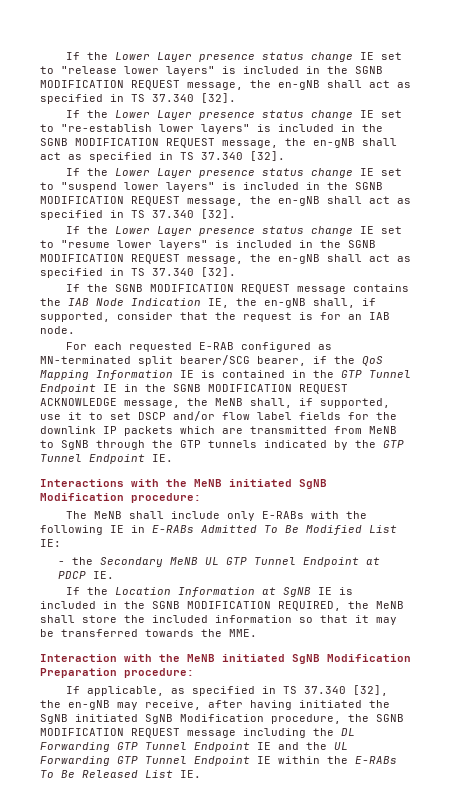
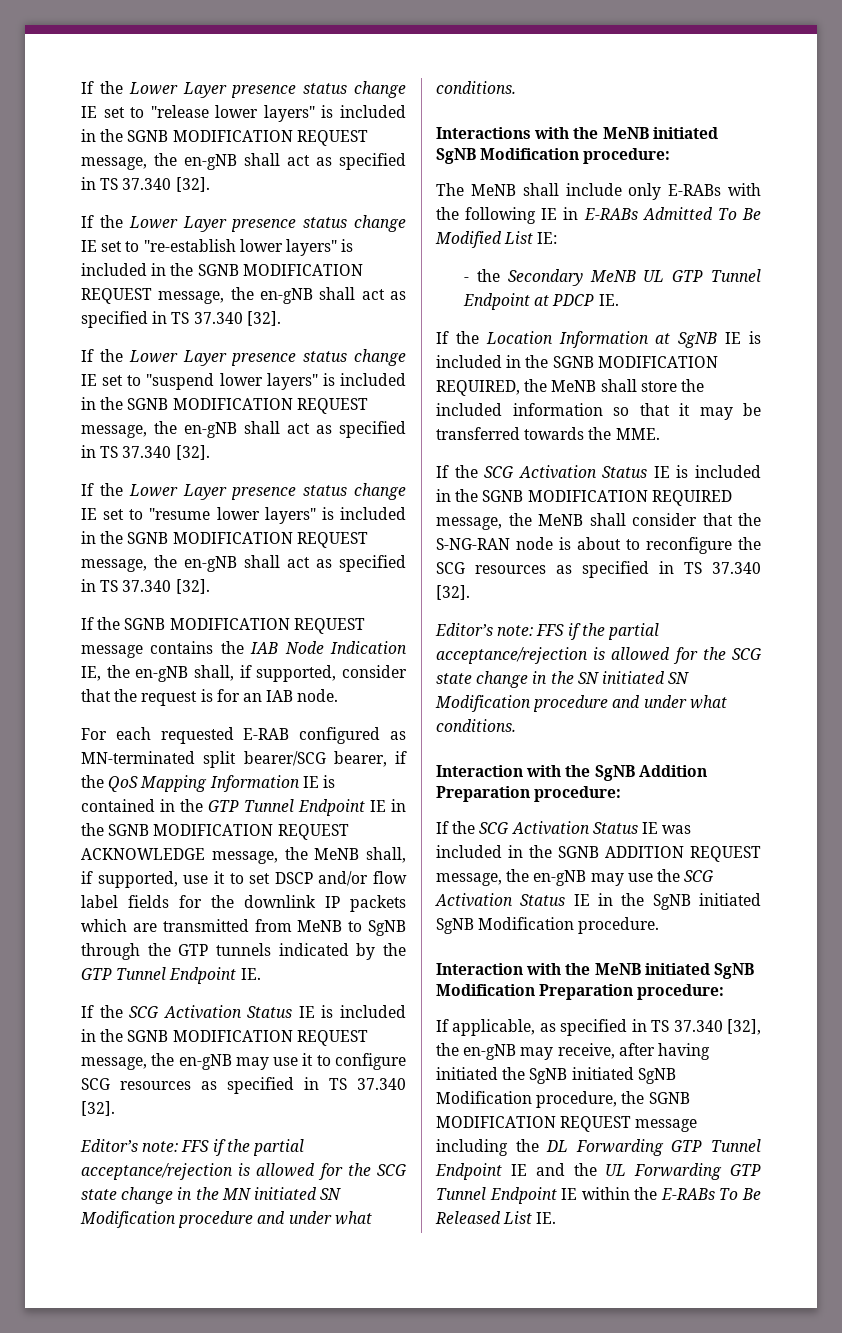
(173, 458) none -> [81,1005,406,1019] [81,1029,368,1046] [81,1053,406,1070] [81,1077,406,1094] [81,1101,115,1116] [80,1139,304,1156] [81,1163,406,1180] [81,1187,342,1204] [80,1211,372,1228] [436,81,516,94] // If the SCG Activation Status IE is included in the SGNB MODIFICATION REQUEST message, the en-gNB may use it to configure SCG resources as specified in TS 37.340 [32]. // Editor’s note: FFS if the partial acceptance/rejection is allowed for the SCG state change in the MN initiated SN Modification procedure and under what conditions.
(257, 633) none -> [436,465,761,479] [436,489,732,506] [436,513,761,530] [436,537,761,554] [436,561,761,578] [436,585,470,600] [435,623,659,640] [436,647,761,664] [436,671,690,688] [435,695,727,712] [436,719,516,732] [436,765,707,781] [436,786,622,802] [436,821,692,835] [436,845,761,862] [436,869,714,886] [435,893,761,910] [436,917,660,934] // If the SCG Activation Status IE is included in the SGNB MODIFICATION REQUIRED message, the MeNB shall consider that the S-NG-RAN node is about to reconfigure the SCG resources as specified in TS 37.340 [32]. // Editor’s note: FFS if the partial acceptance/rejection is allowed for the SCG state change in the SN initiated SN Modification procedure and under what conditions. // Interaction with the SgNB Addition Preparation procedure: // If the SCG Activation Status IE was included in the SGNB ADDITION REQUEST message, the en-gNB may use the SCG Activation Status IE in the SgNB initiated SgNB Modification procedure.

